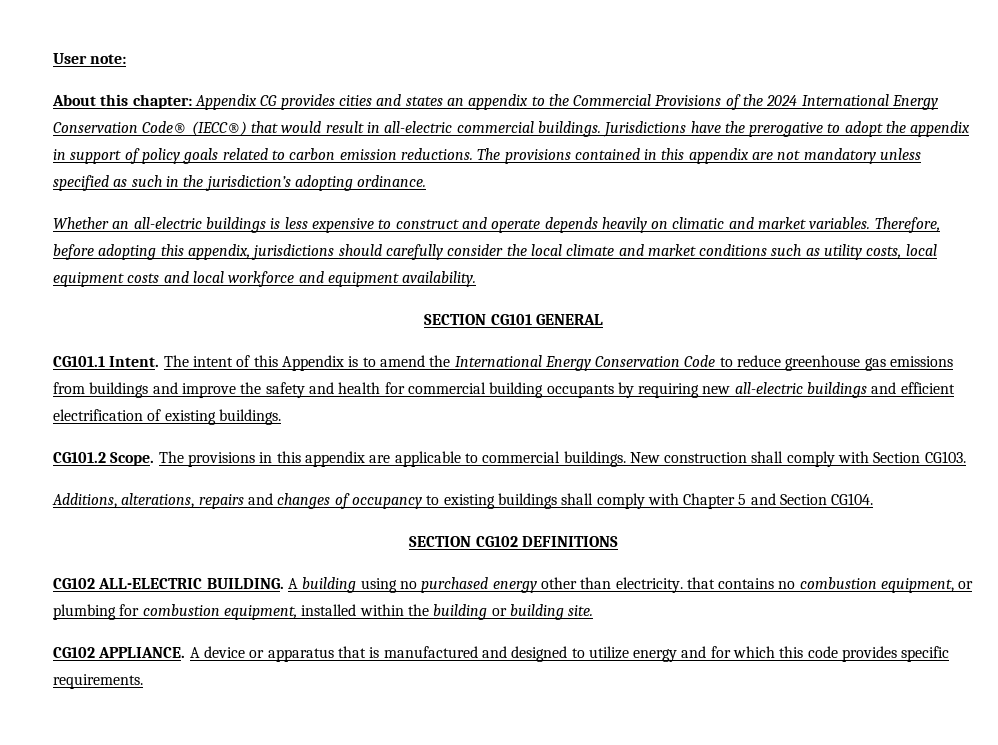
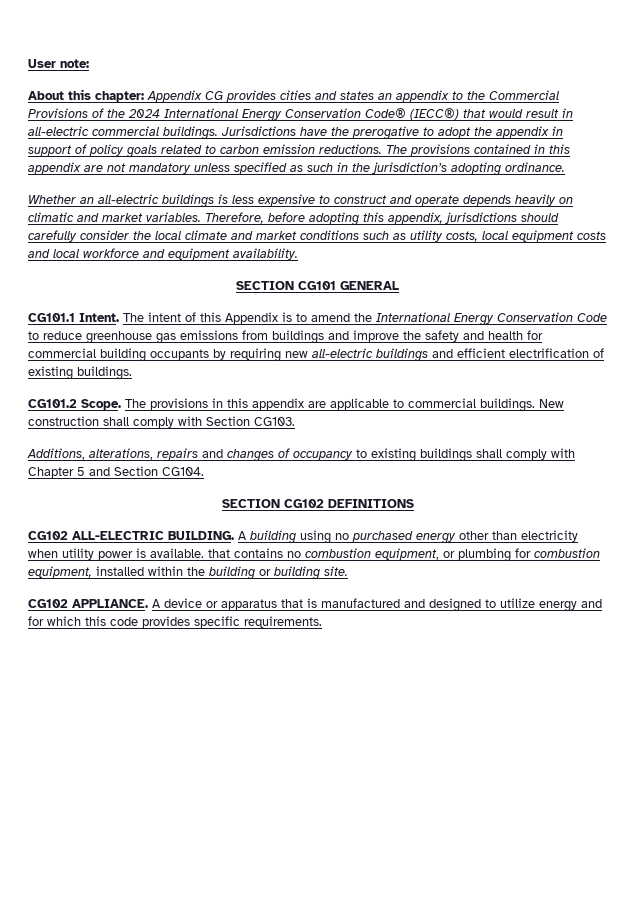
[615,577,683,593] electricity. -> [521,530,578,542] [28,548,204,560] electricity when utility power is available.

